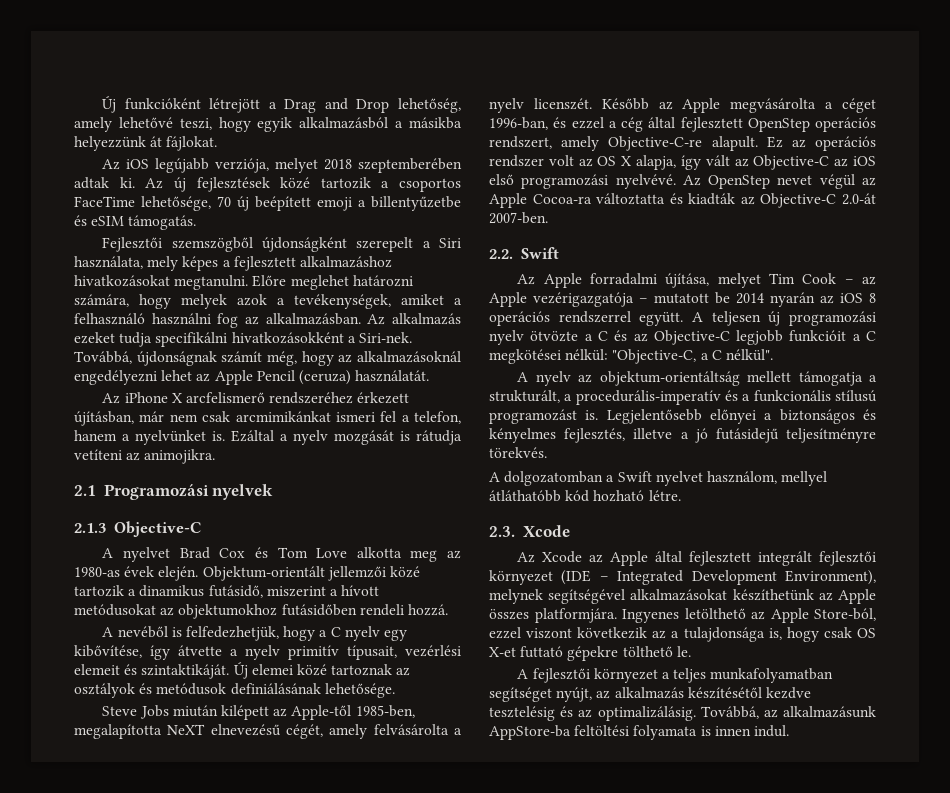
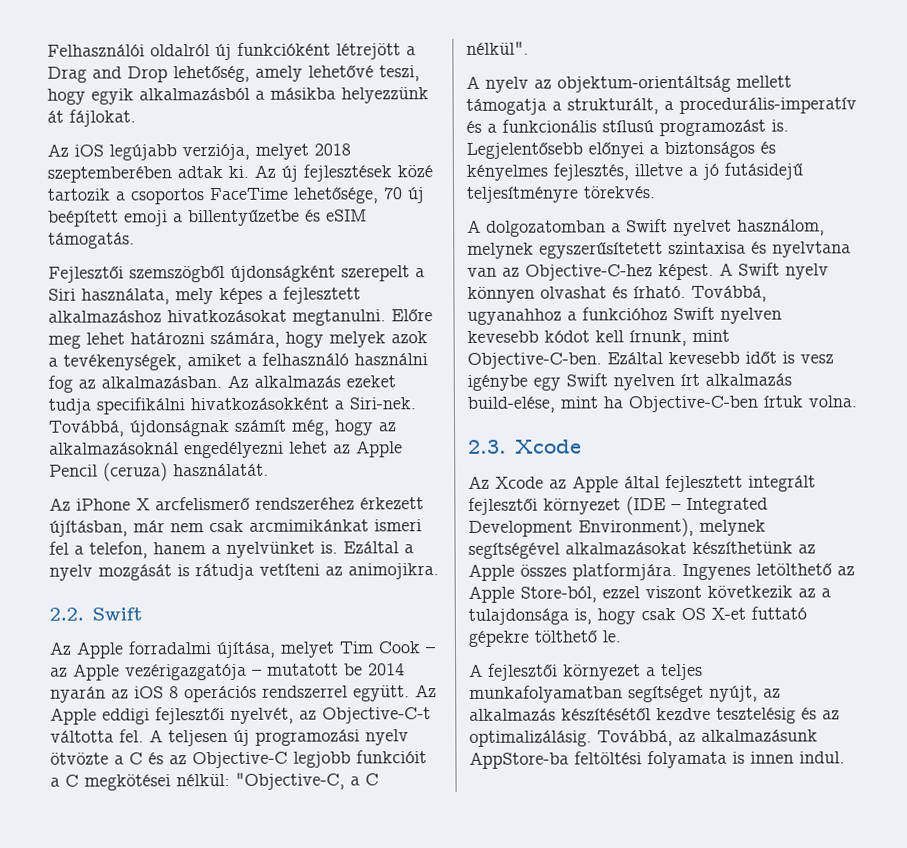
[102,96,117,113] Új -> [47,43,232,61] Felhasználói oldalról új
[290,275,349,290] meglehet -> [48,332,125,349] meg lehet
[74,484,274,500] [74,521,202,537] [102,547,461,562] [74,566,420,581] [74,585,380,598] [74,604,448,619] [102,626,407,641] [74,645,461,660] [74,662,411,679] [74,683,395,698] [102,705,415,720] [74,724,462,739] [489,98,876,113] [489,117,876,132] [489,136,876,151] [489,155,876,170] [489,174,876,189] [489,193,876,208] [489,212,548,224] // 2.1 Programozási nyelvek // 2.1.3 Objective-C // A nyelvet Brad Cox és Tom Love alkotta meg az 1980-as évek elején. Objektum-orientált jellemzői közé tartozik a dinamikus futásidő, miszerint a hívott metódusokat az objektumokhoz futásidőben rendeli hozzá. // A nevéből is felfedezhetjük, hogy a C nyelv egy kibővítése, így átvette a nyelv primitív típusait, vezérlési elemeit és szintaktikáját. Új elemei közé tartoznak az osztályok és metódusok definiálásának lehetősége. // Steve Jobs miután kilépett az Apple-től 1985-ben, megalapította NeXT elnevezésű cégét, amely felvásárolta a nyelv licenszét. Később az Apple megvásárolta a céget 1996-ban, és ezzel a cég által fejlesztett OpenStep operációs rendszert, amely Objective-C-re alapult. Ez az operációs rendszer volt az OS X alapja, így vált az Objective-C az iOS első programozási nyelvévé. Az OpenStep nevet végül az Apple Cocoa-ra változtatta és kiadták az Objective-C 2.0-át 2007-ben. -> (439, 571) none
(684, 319) none -> [415,684,437,698] [50,707,431,725] [50,729,144,743] Az Apple eddigi fejlesztői nyelvét, az Objective-C-t váltotta fel.
[781,471,828,486] [489,490,681,502] mellyel átláthatóbb kód hozható létre. -> [467,241,851,259] [467,262,829,281] [467,285,767,303] [467,306,782,325] [467,329,730,347] [467,351,834,369] [467,373,792,391] [467,395,857,413] melynek egyszerűsítetett szintaxisa és nyelvtana van az Objective-C-hez képest. A Swift nyelv könnyen olvashat és írható. Továbbá, ugyanahhoz a funkcióhoz Swift nyelven kevesebb kódot kell írnunk, mint Objective-C-ben. Ezáltal kevesebb időt is vesz igénybe egy Swift nyelven írt alkalmazás build-elése, mint ha Objective-C-ben írtuk volna.

